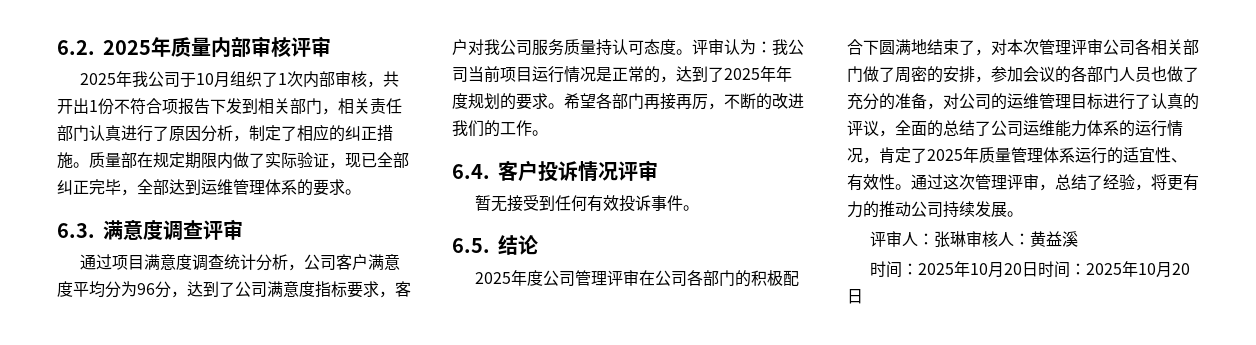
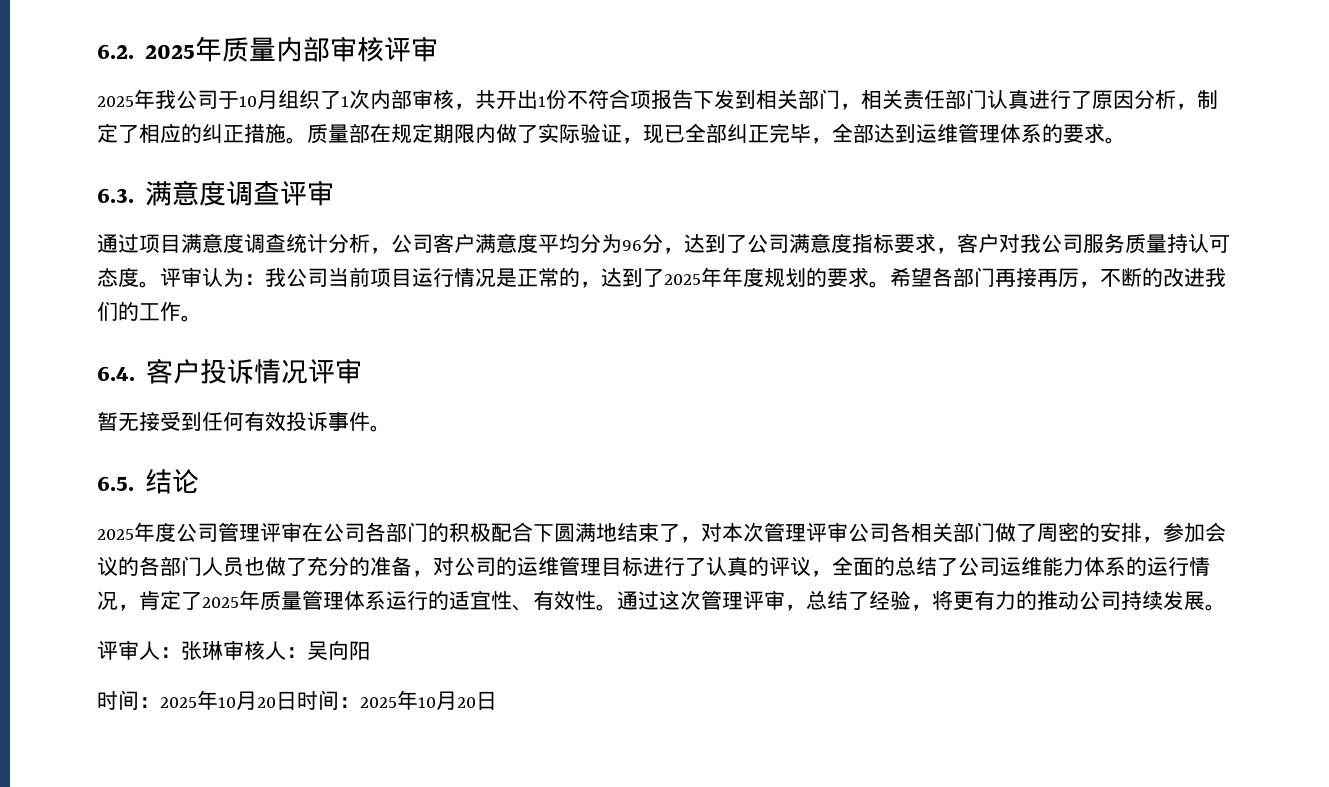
[1029,231,1078,247] 黄益溪 -> [307,640,370,660] 吴向阳

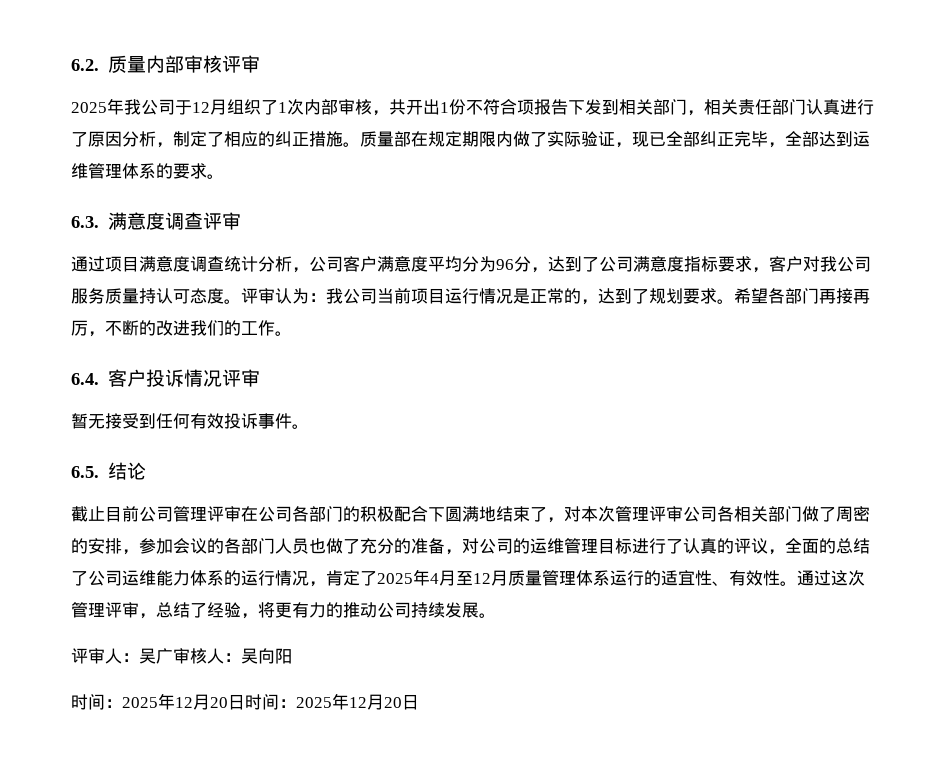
[144,36,222,62] 2025年 -> (99, 65) none
[239,96,257,107] 10 -> [192,102,210,113] 12
[664,267,827,287] 2025年年度规划的 -> [649,288,683,304] 规划
[97,522,176,542] 2025年度 -> [71,506,139,522] 截止目前
(260, 600) none -> [430,570,508,586] 4月至12月
[181,641,223,660] 张琳 -> [139,648,173,664] 吴广
[218,697,236,708] 10 -> [175,697,193,708] 12
[418,697,436,708] 10 -> [349,697,367,708] 12

